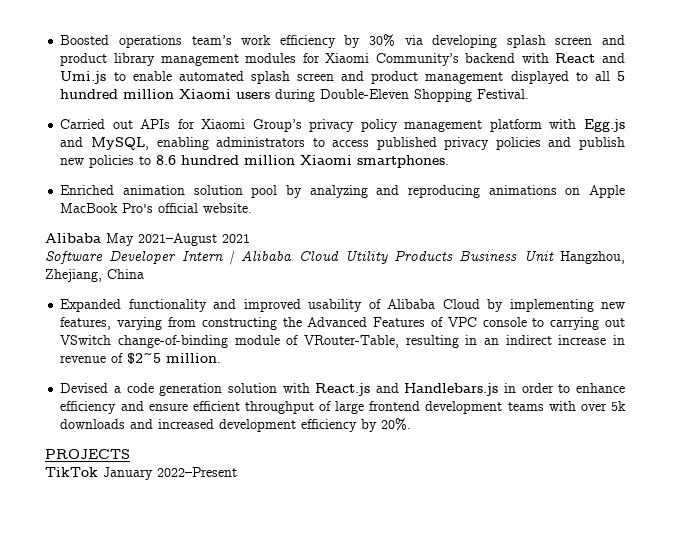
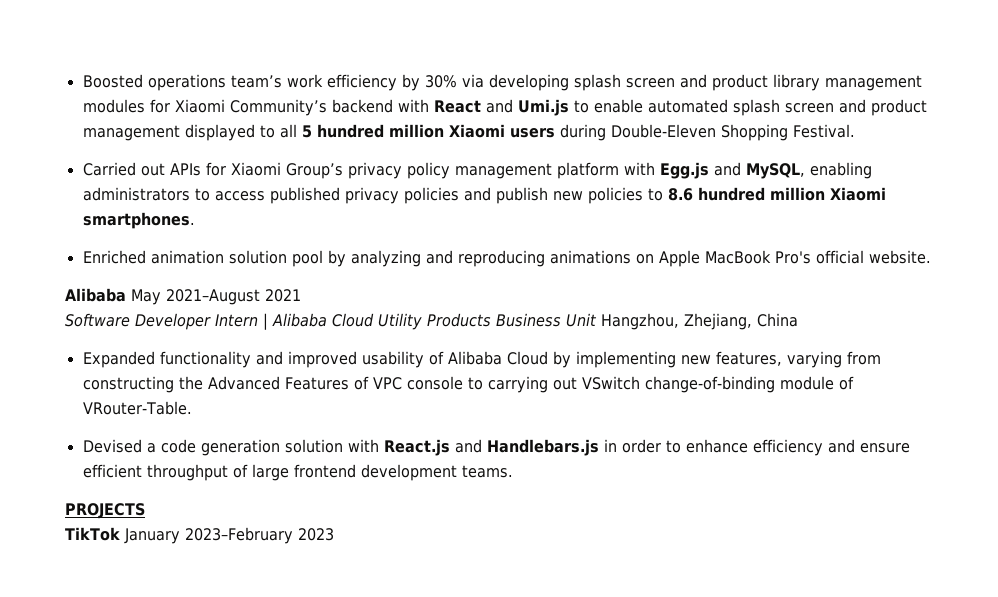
[304,335,626,348] [60,352,222,364] VRouter-Table, resulting in an indirect increase in revenue of $2~5 million. -> [82,401,192,415] VRouter-Table.
[507,401,626,411] [60,418,412,432] teams with over 5k downloads and increased development efficiency by 20%. -> [461,465,513,478] teams.
[157,467,237,477] 2022–Present -> [184,527,334,544] 2023–February 2023

